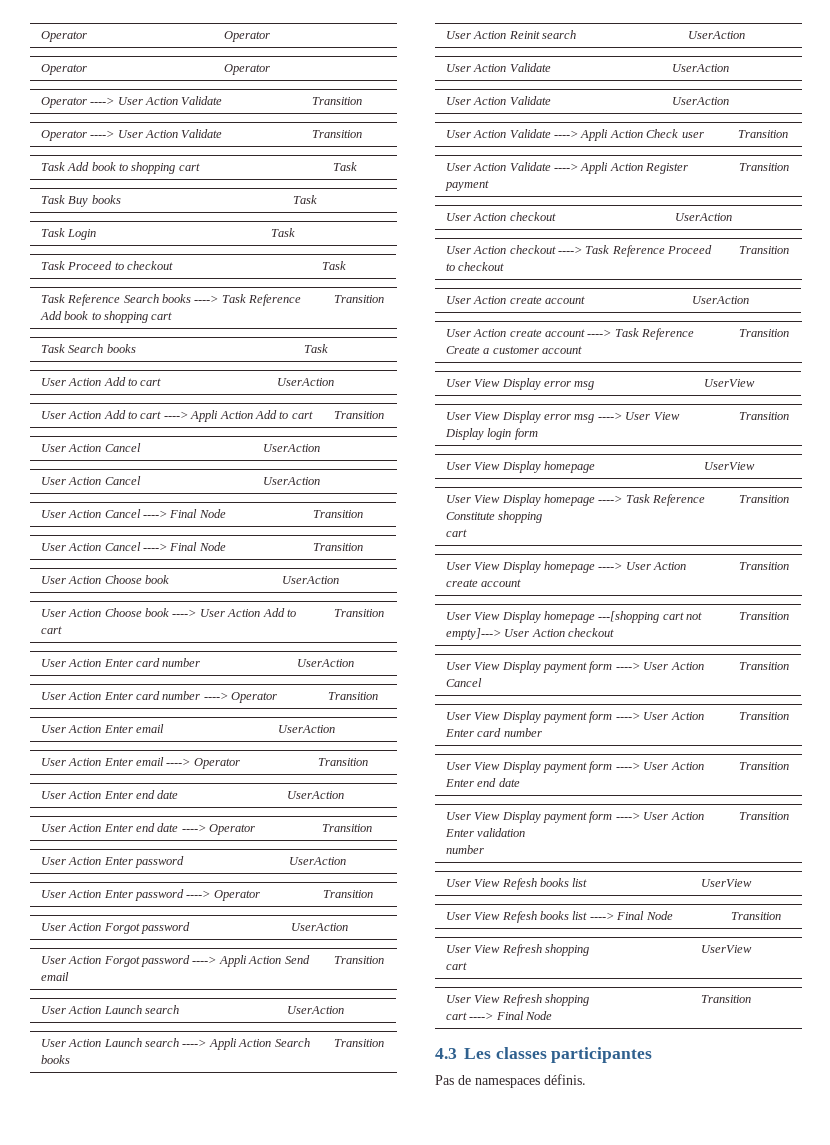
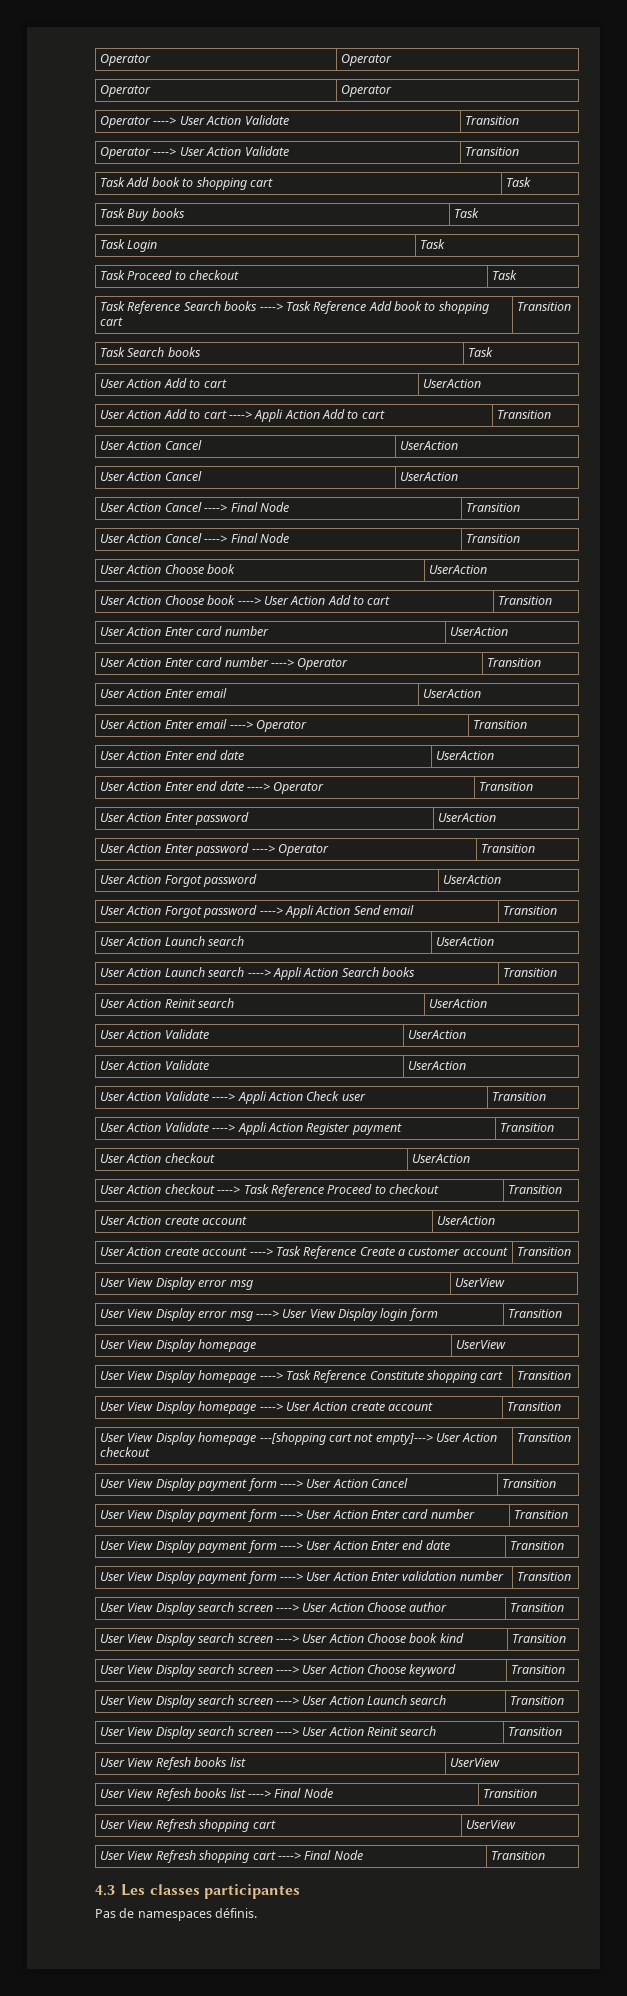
(543, 517) // -> (478, 1376) none
[445,845,484,854] [738,812,789,820] // number | Transition -> [459,1571,504,1581] [517,1572,572,1581] [100,1602,448,1615] [510,1603,565,1612] [100,1633,464,1646] [512,1634,567,1643] [100,1664,457,1677] [511,1665,566,1674] [100,1695,447,1708] [510,1696,565,1705] [100,1726,437,1739] [508,1727,563,1736] number | Transition // User View Display search screen ----> User Action Choose author | Transition // User View Display search screen ----> User Action Choose book kind | Transition // User View Display search screen ----> User Action Choose keyword | Transition // User View Display search screen ----> User Action Launch search | Transition // User View Display search screen ----> User Action Reinit search | Transition
(590, 950) // -> (250, 1825) none
(590, 1000) // -> (250, 1856) none

